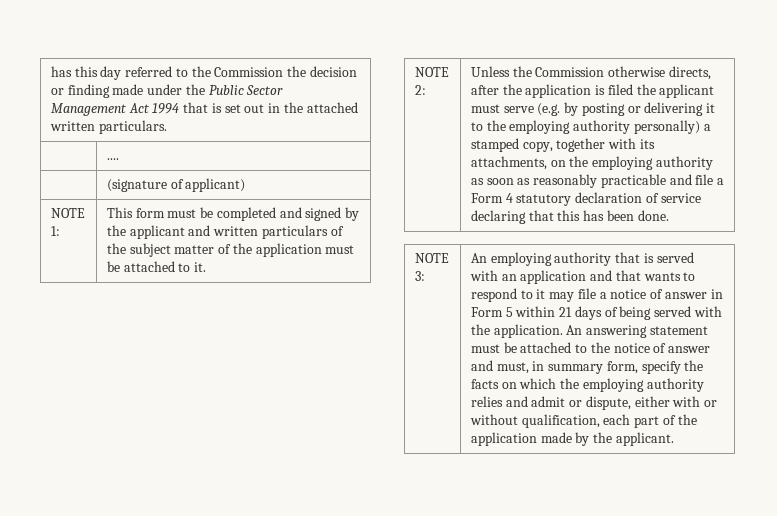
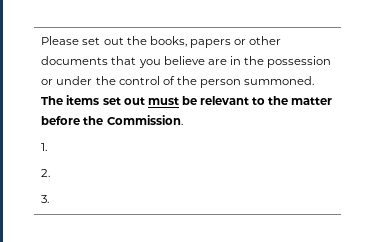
[50,66,358,80] [50,84,284,98] [50,102,358,116] [49,120,167,134] [106,158,119,160] [106,178,246,192] [50,208,85,218] [50,226,60,236] [106,207,360,221] [106,225,344,239] [106,243,355,257] [106,261,207,272] [414,67,449,77] [414,85,426,95] [470,66,711,80] [470,84,715,98] [470,102,716,116] [470,120,711,134] [470,138,655,152] [470,156,713,170] [470,174,725,188] [470,192,701,206] [470,210,669,224] [414,253,449,263] [414,271,425,281] [470,252,694,266] [469,270,696,284] [470,288,723,302] [470,306,723,320] [470,324,708,338] [470,342,711,353] [470,360,704,374] [470,378,704,392] [470,396,718,410] [469,414,697,428] [470,432,674,446] has this day referred to the Commission the decision or finding made under the Public Sector Management Act 1994 that is set out in the attached written particulars. // | .... // | (signature of applicant) // NOTE 1: | This form must be completed and signed by the applicant and written particulars of the subject matter of the application must be attached to it. // NOTE 2: | Unless the Commission otherwise directs, after the application is filed the applicant must serve (e.g. by posting or delivering it to the employing authority personally) a stamped copy, together with its attachments, on the employing authority as soon as reasonably practicable and file a Form 4 statutory declaration of service declaring that this has been done. // NOTE 3: | An employing authority that is served with an application and that wants to respond to it may file a notice of answer in Form 5 within 21 days of being served with the application. An answering statement must be attached to the notice of answer and must, in summary form, specify the facts on which the employing authority relies and admit or dispute, either with or without qualification, each part of the application made by the applicant. -> [41,36,282,48] [41,56,332,68] [41,76,315,88] [41,95,333,105] [41,115,183,125] [41,143,48,151] [41,169,51,177] [41,195,50,203] Please set out the books, papers or other documents that you believe are in the possession or under the control of the person summoned. The items set out must be relevant to the matter before the Commission. // 1. // 2. // 3.

